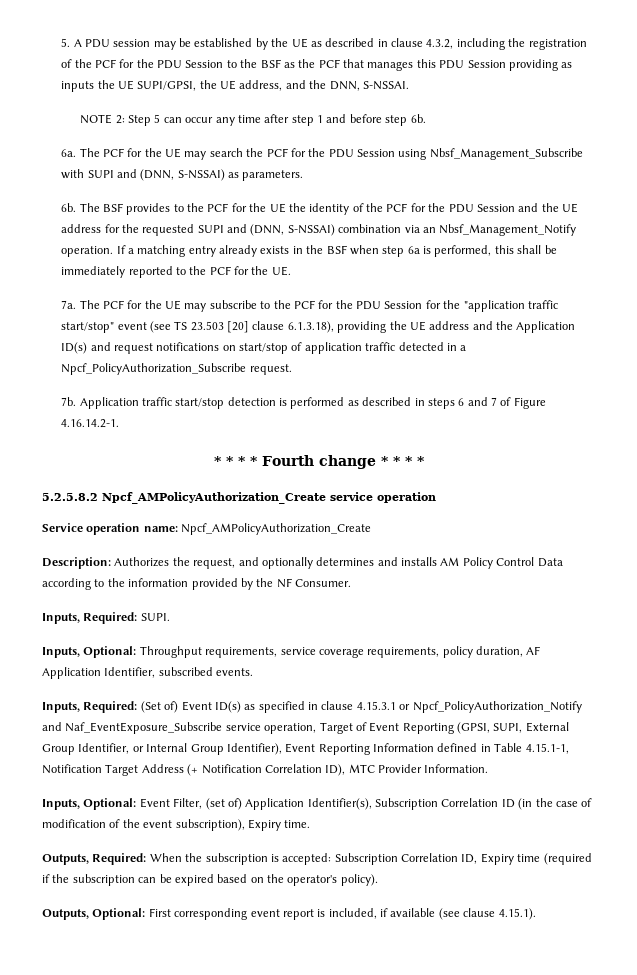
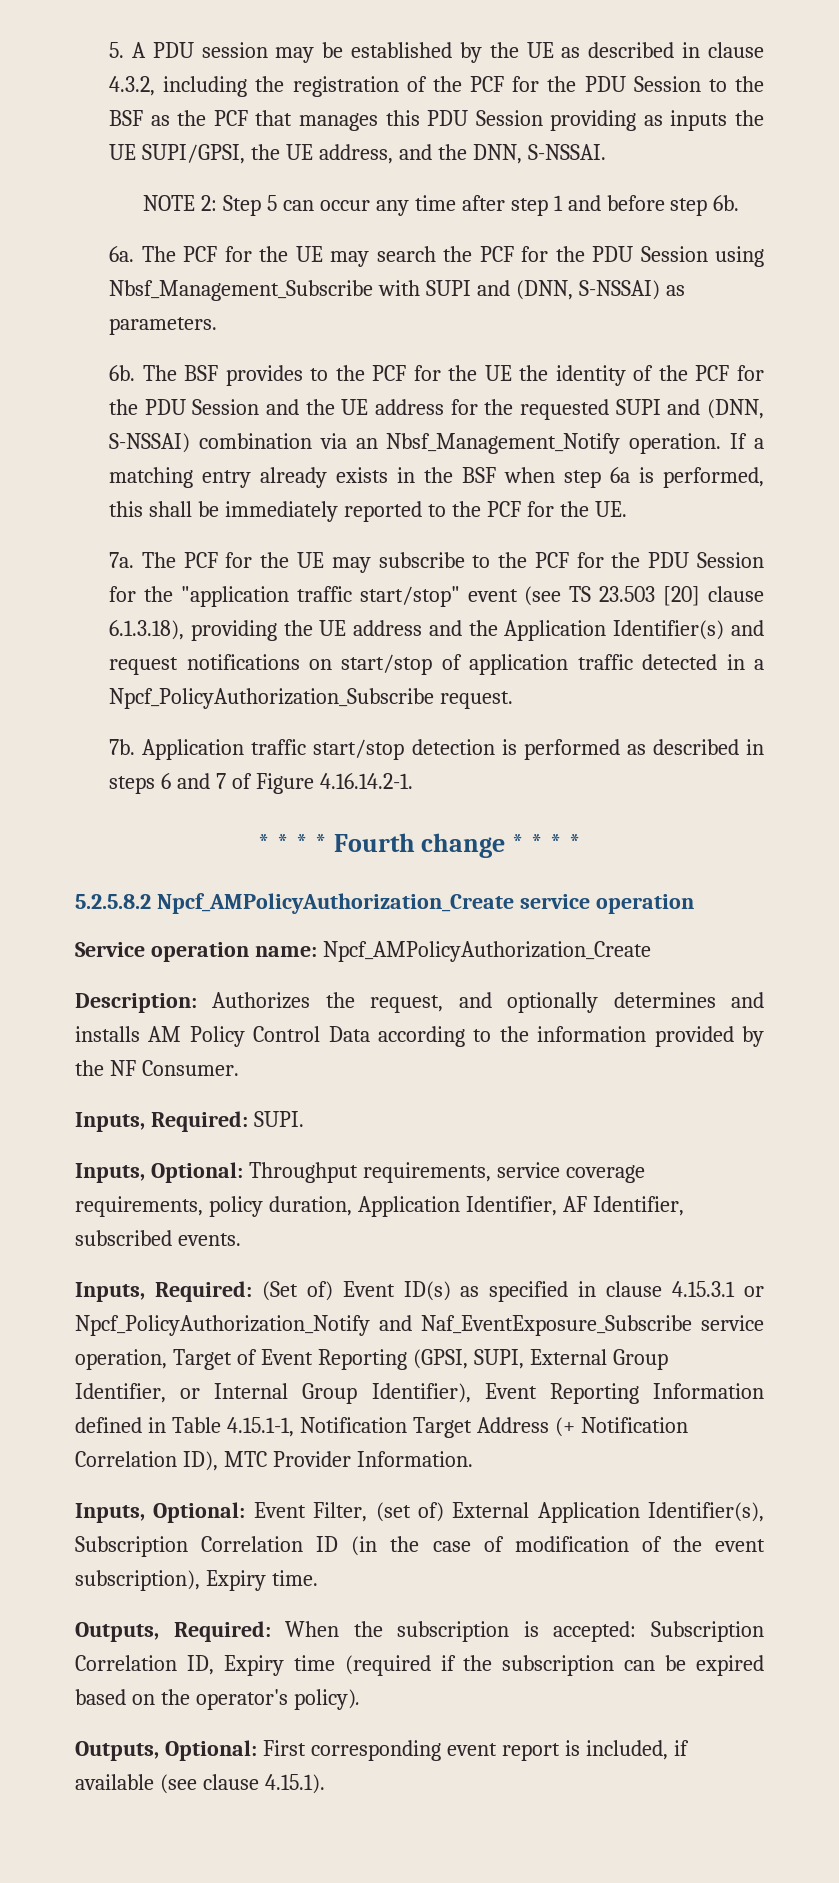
[61,342,88,354] ID(s) -> [613,620,725,640] Identifier(s)
[526,646,541,655] [42,667,101,679] AF Application -> [357,1196,587,1217] Application Identifier, AF
(242, 804) none -> [452,1502,530,1518] External

